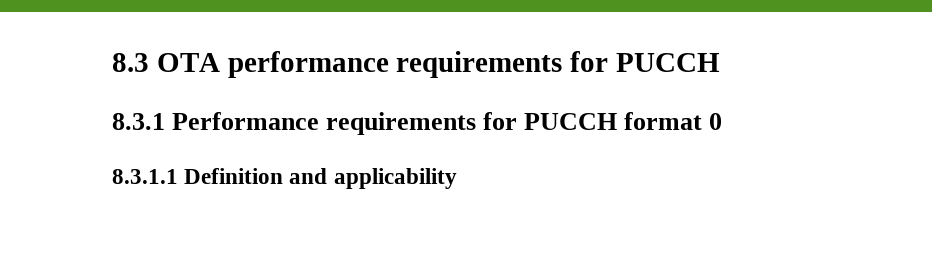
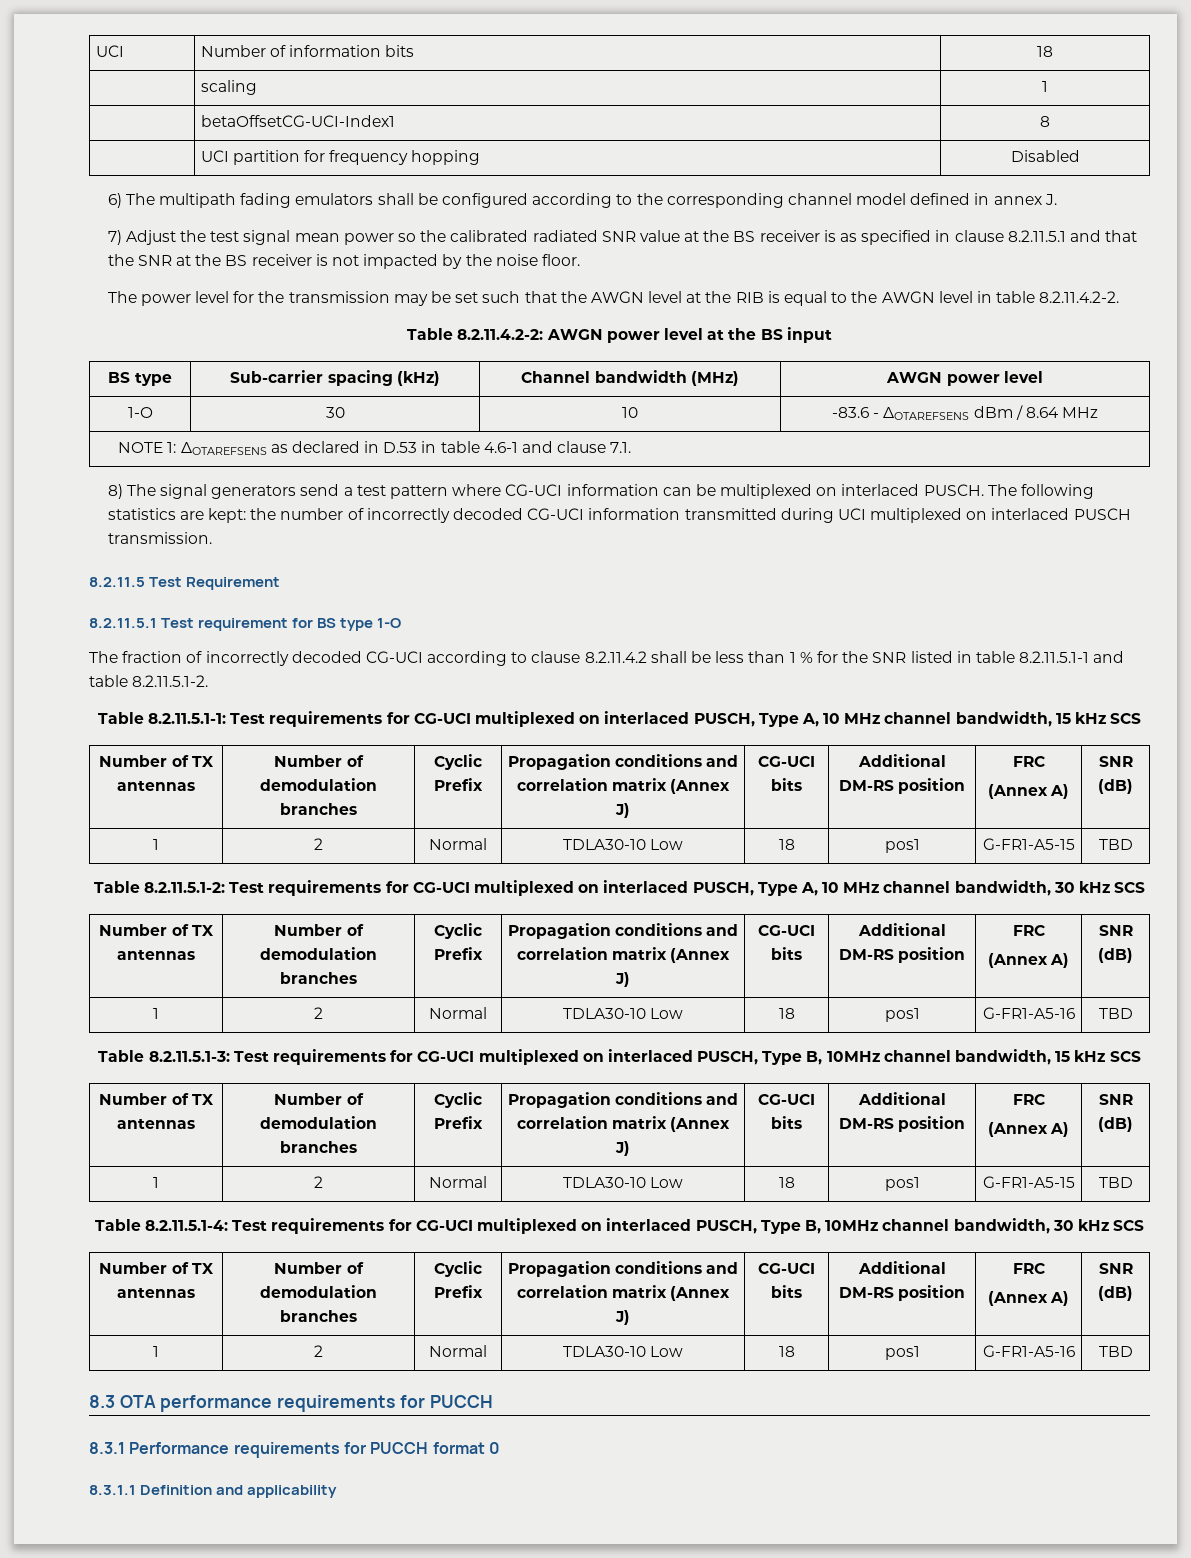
(112, 62) none -> [95,45,124,57] [200,45,415,57] [1037,46,1053,57] [200,80,257,95] [1042,81,1048,92] [200,115,395,127] [1040,116,1050,127] [200,150,481,165] [1010,150,1080,162] [107,193,1057,208] [107,230,1138,245] [107,254,580,269] [107,291,1120,306] [407,327,832,343] [108,372,172,386] [230,370,440,386] [521,370,739,386] [886,371,1043,386] [127,407,153,418] [325,407,345,418] [622,407,638,418] [831,405,1099,420] [118,441,632,455] [107,484,1095,499] [107,508,1131,523] [107,532,212,544] [89,577,281,590] [89,618,402,631] [89,651,1125,666] [89,675,209,687] [97,711,1142,727] [99,755,214,767] [117,780,195,791] [274,755,364,767] [260,778,377,791] [280,803,357,815] [434,754,483,770] [434,778,484,791] [507,754,739,770] [516,778,731,794] [615,803,630,818] [758,756,815,767] [771,778,802,791] [857,754,946,767] [838,778,966,794] [1012,756,1045,767] [987,784,1070,799] [1098,756,1133,767] [1098,779,1133,794] [153,839,159,850] [314,838,323,850] [429,838,488,850] [562,839,684,850] [778,839,795,850] [884,839,920,853] [982,838,1075,850] [1098,839,1133,850] [93,880,1146,896] [99,924,214,936] [117,949,195,960] [274,924,364,936] [260,947,377,960] [280,972,357,984] [434,923,483,939] [434,947,484,960] [507,923,739,939] [516,947,731,963] [615,972,630,987] [758,925,815,936] [771,947,802,960] [857,923,946,936] [838,947,966,963] [1012,925,1045,936] [987,953,1070,968] [1098,925,1133,936] [1098,948,1133,963] [153,1008,159,1019] [314,1007,323,1019] [429,1007,488,1019] [562,1008,684,1019] [778,1008,795,1019] [884,1008,920,1022] [982,1007,1075,1019] [1098,1008,1133,1019] [98,1049,1141,1065] [99,1093,214,1105] [117,1118,195,1129] [274,1093,364,1105] [260,1116,377,1129] [280,1141,357,1153] [434,1092,483,1108] [434,1116,484,1129] [507,1092,739,1108] [516,1116,731,1132] [615,1141,630,1156] [758,1094,815,1105] [771,1116,802,1129] [857,1092,946,1105] [838,1116,966,1132] [1012,1094,1045,1105] [987,1122,1070,1137] [1098,1094,1133,1105] [1098,1117,1133,1132] [153,1177,159,1188] [314,1176,323,1188] [429,1176,488,1188] [562,1177,684,1188] [778,1177,795,1188] [884,1177,920,1191] [982,1176,1075,1188] [1098,1177,1133,1188] [94,1218,1145,1234] [99,1262,214,1274] [117,1287,195,1298] [274,1262,364,1274] [260,1285,377,1298] [280,1310,357,1322] [434,1261,483,1277] [434,1285,484,1298] [507,1261,739,1277] [516,1285,731,1301] [615,1310,630,1325] [758,1263,815,1274] [771,1285,802,1298] [857,1261,946,1274] [838,1285,966,1301] [1012,1263,1045,1274] [987,1291,1070,1306] [1098,1263,1133,1274] [1098,1286,1133,1301] [153,1346,159,1357] [314,1345,323,1357] [429,1345,488,1357] [562,1346,684,1357] [778,1346,795,1357] [884,1346,920,1360] [982,1345,1075,1357] [1098,1346,1133,1357] UCI | Number of information bits | 18 // | scaling | 1 // | betaOffsetCG-UCI-Index1 | 8 // | UCI partition for frequency hopping | Disabled // 6) The multipath fading emulators shall be configured according to the corresponding channel model defined in annex J. // 7) Adjust the test signal mean power so the calibrated radiated SNR value at the BS receiver is as specified in clause 8.2.11.5.1 and that the SNR at the BS receiver is not impacted by the noise floor. // The power level for the transmission may be set such that the AWGN level at the RIB is equal to the AWGN level in table 8.2.11.4.2-2. // Table 8.2.11.4.2-2: AWGN power level at the BS input // BS type | Sub-carrier spacing (kHz) | Channel bandwidth (MHz) | AWGN power level // 1-O | 30 | 10 | -83.6 - ΔOTAREFSENS dBm / 8.64 MHz // NOTE 1: ΔOTAREFSENS as declared in D.53 in table 4.6-1 and clause 7.1. // 8) The signal generators send a test pattern where CG-UCI information can be multiplexed on interlaced PUSCH. The following statistics are kept: the number of incorrectly decoded CG-UCI information transmitted during UCI multiplexed on interlaced PUSCH transmission. // 8.2.11.5 Test Requirement // 8.2.11.5.1 Test requirement for BS type 1-O // The fraction of incorrectly decoded CG-UCI according to clause 8.2.11.4.2 shall be less than 1 % for the SNR listed in table 8.2.11.5.1-1 and table 8.2.11.5.1-2. // Table 8.2.11.5.1-1: Test requirements for CG-UCI multiplexed on interlaced PUSCH, Type A, 10 MHz channel bandwidth, 15 kHz SCS // Number of TX antennas | Number of demodulation branches | Cyclic Prefix | Propagation conditions and correlation matrix (Annex J) | CG-UCI bits | Additional DM-RS position | FRC // (Annex A) | SNR (dB) // 1 | 2 | Normal | TDLA30-10 Low | 18 | pos1 | G-FR1-A5-15 | TBD // Table 8.2.11.5.1-2: Test requirements for CG-UCI multiplexed on interlaced PUSCH, Type A, 10 MHz channel bandwidth, 30 kHz SCS // Number of TX antennas | Number of demodulation branches | Cyclic Prefix | Propagation conditions and correlation matrix (Annex J) | CG-UCI bits | Additional DM-RS position | FRC // (Annex A) | SNR (dB) // 1 | 2 | Normal | TDLA30-10 Low | 18 | pos1 | G-FR1-A5-16 | TBD // Table 8.2.11.5.1-3: Test requirements for CG-UCI multiplexed on interlaced PUSCH, Type B, 10MHz channel bandwidth, 15 kHz SCS // Number of TX antennas | Number of demodulation branches | Cyclic Prefix | Propagation conditions and correlation matrix (Annex J) | CG-UCI bits | Additional DM-RS position | FRC // (Annex A) | SNR (dB) // 1 | 2 | Normal | TDLA30-10 Low | 18 | pos1 | G-FR1-A5-15 | TBD // Table 8.2.11.5.1-4: Test requirements for CG-UCI multiplexed on interlaced PUSCH, Type B, 10MHz channel bandwidth, 30 kHz SCS // Number of TX antennas | Number of demodulation branches | Cyclic Prefix | Propagation conditions and correlation matrix (Annex J) | CG-UCI bits | Additional DM-RS position | FRC // (Annex A) | SNR (dB) // 1 | 2 | Normal | TDLA30-10 Low | 18 | pos1 | G-FR1-A5-16 | TBD //

